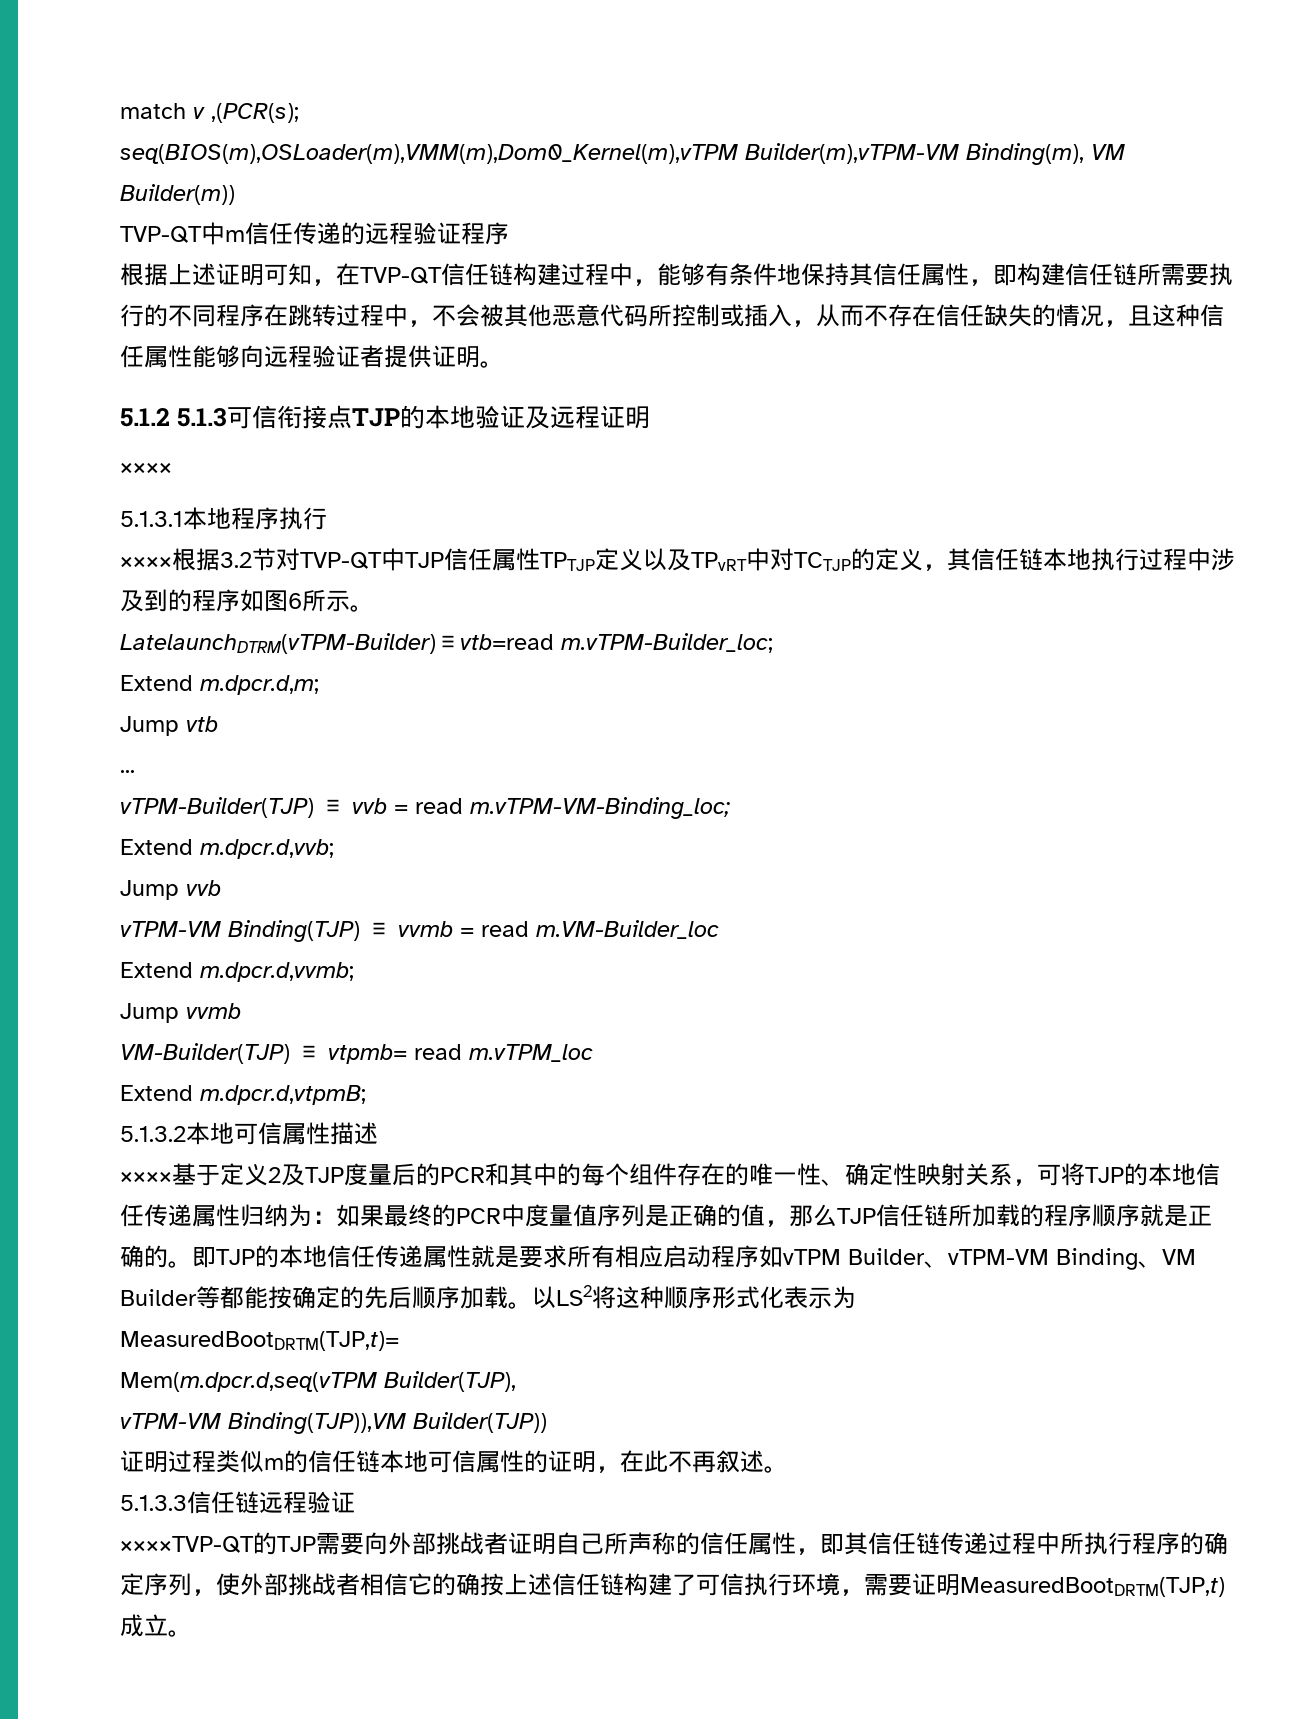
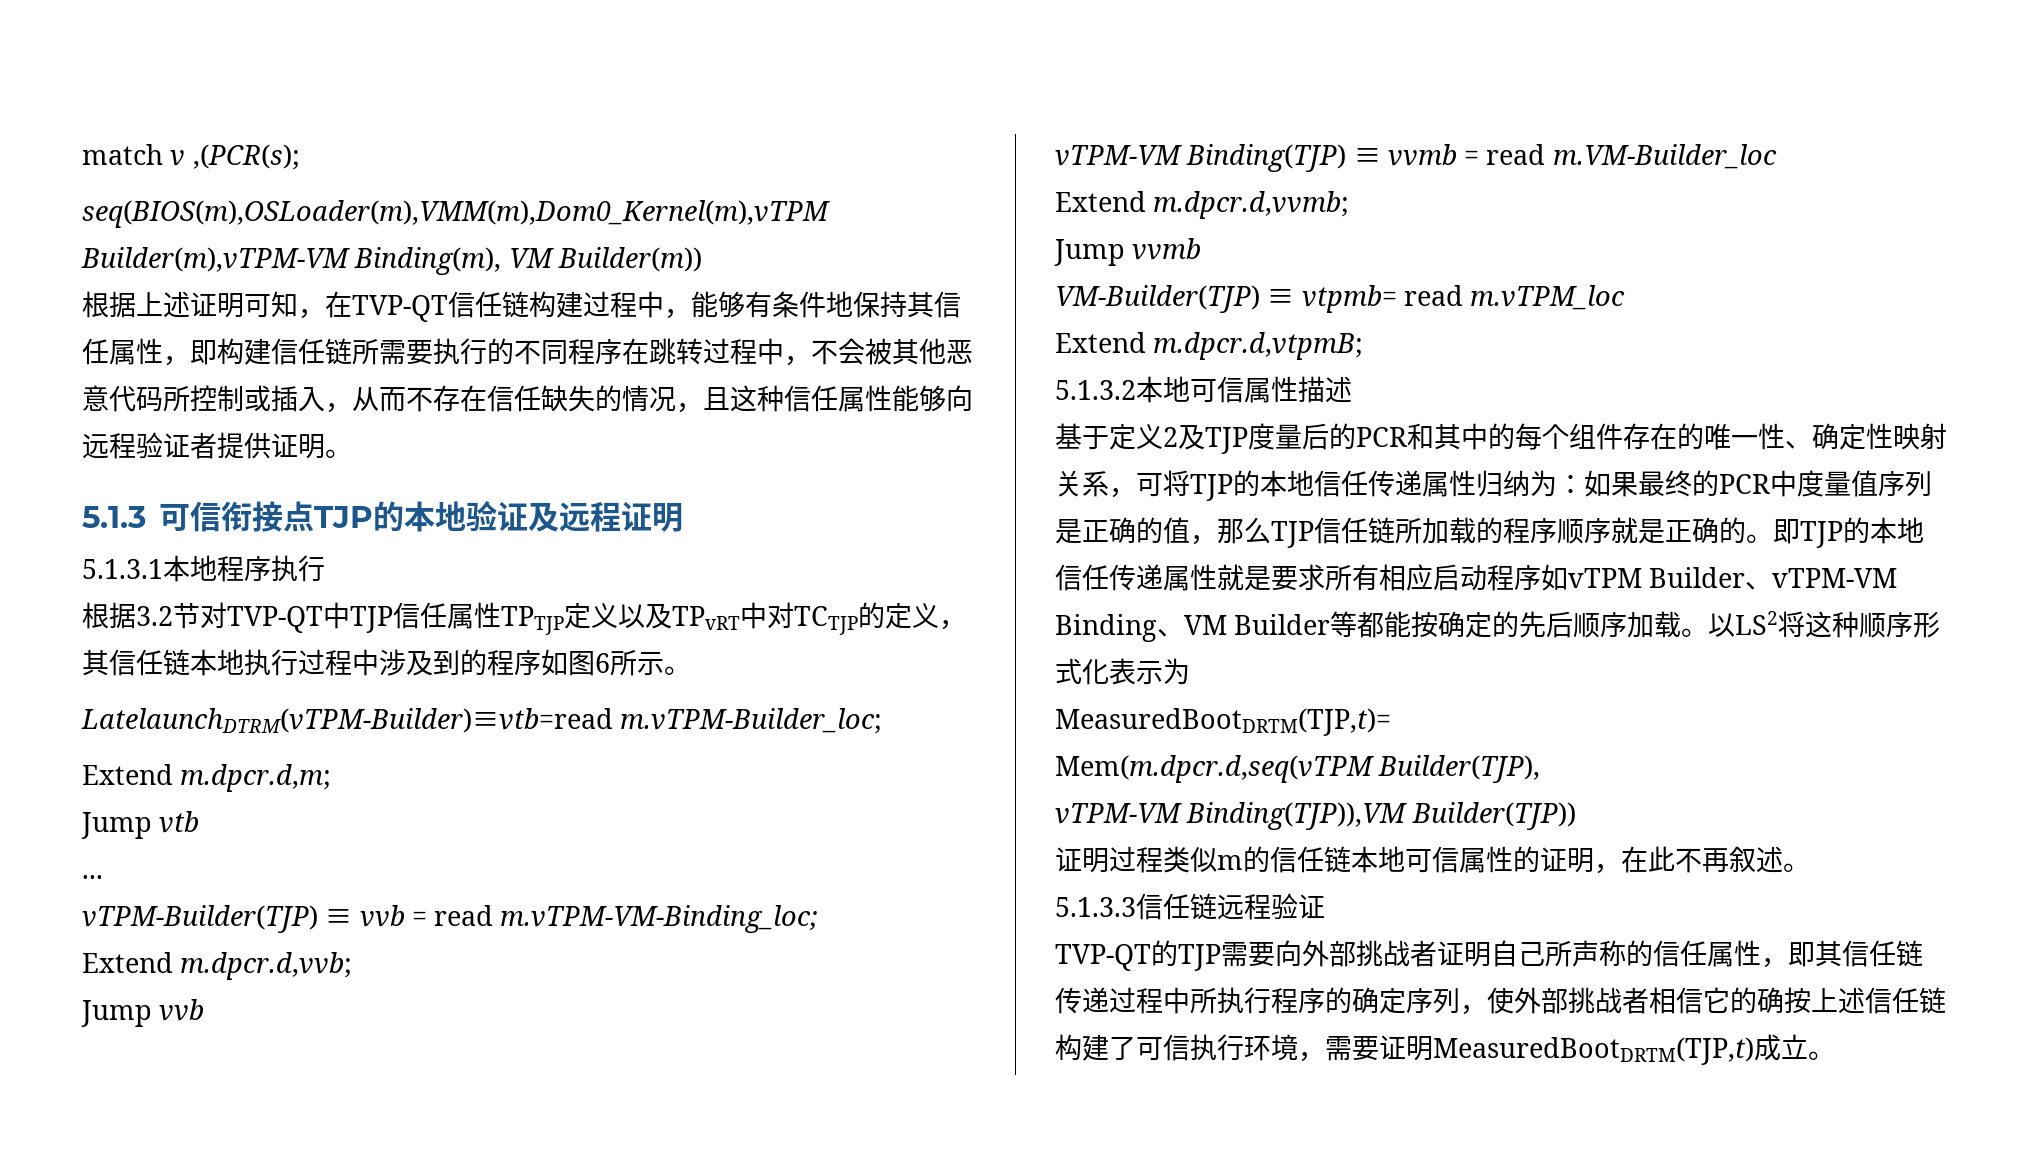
[120,222,509,245] // TVP-QT中m信任传递的远程验证程序 -> (702, 259) none
[120,407,170,427] 5.1.2 -> (352, 453) none
[120,462,172,474] // ×××× -> (684, 517) none
[120,556,172,568] ×××× -> (325, 568) none
[120,1171,172,1183] ×××× -> (1352, 389) none
[120,1536,254,1553] ××××TVP-QT -> [1055,944,1151,971] TVP-QT

